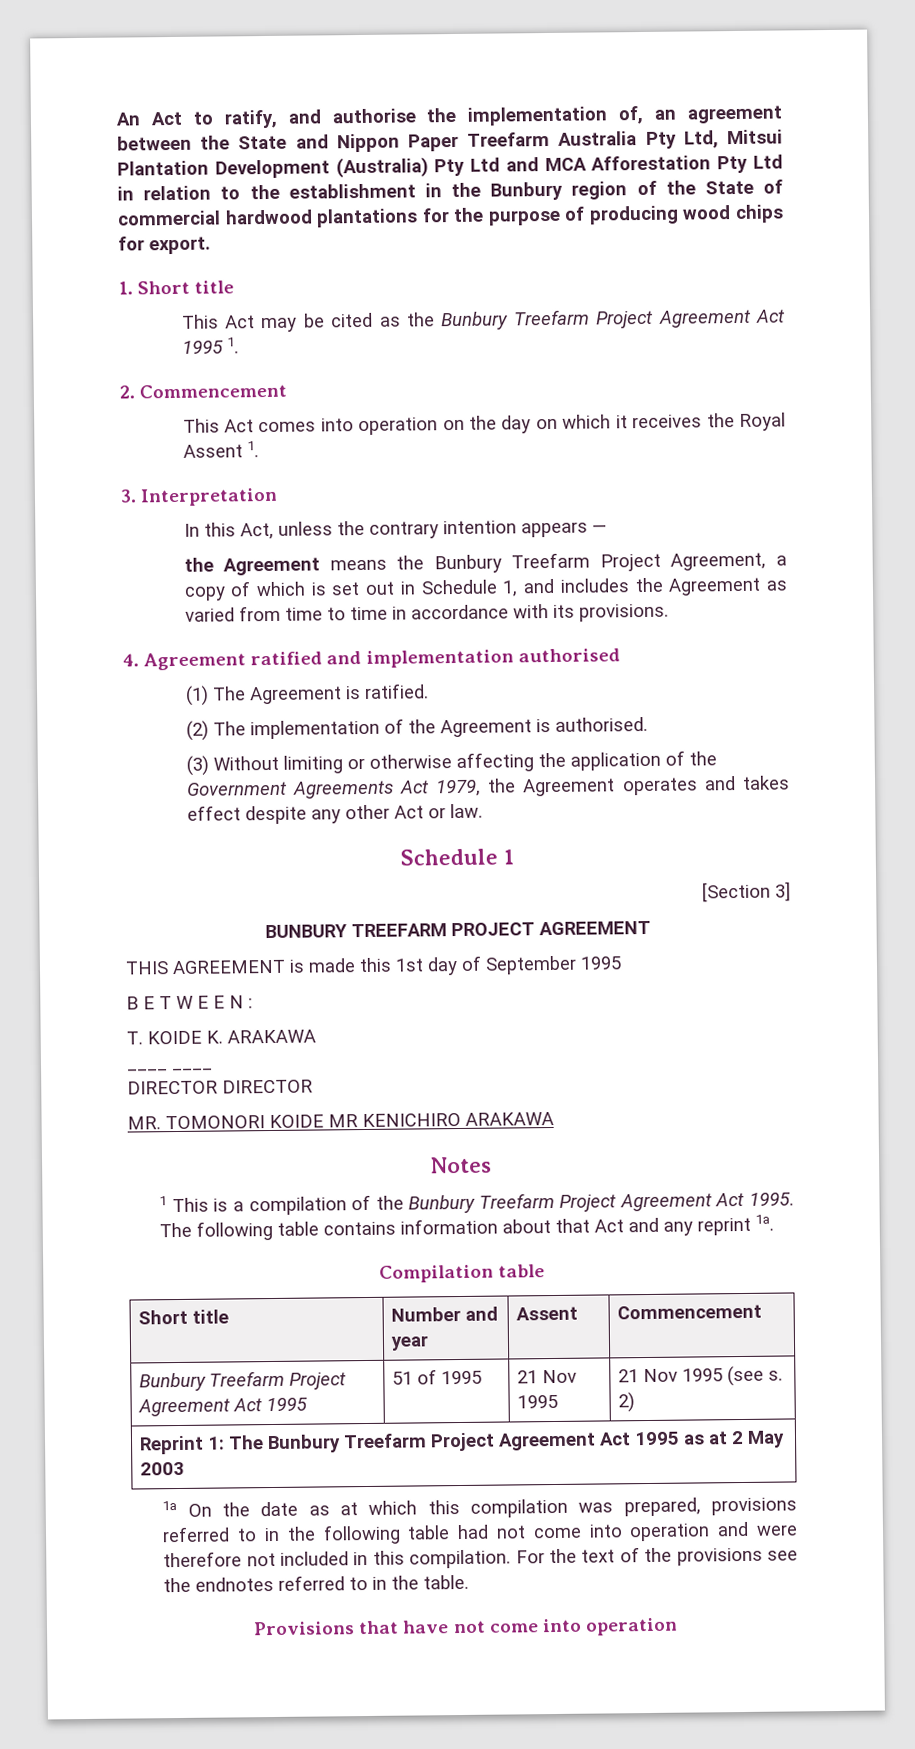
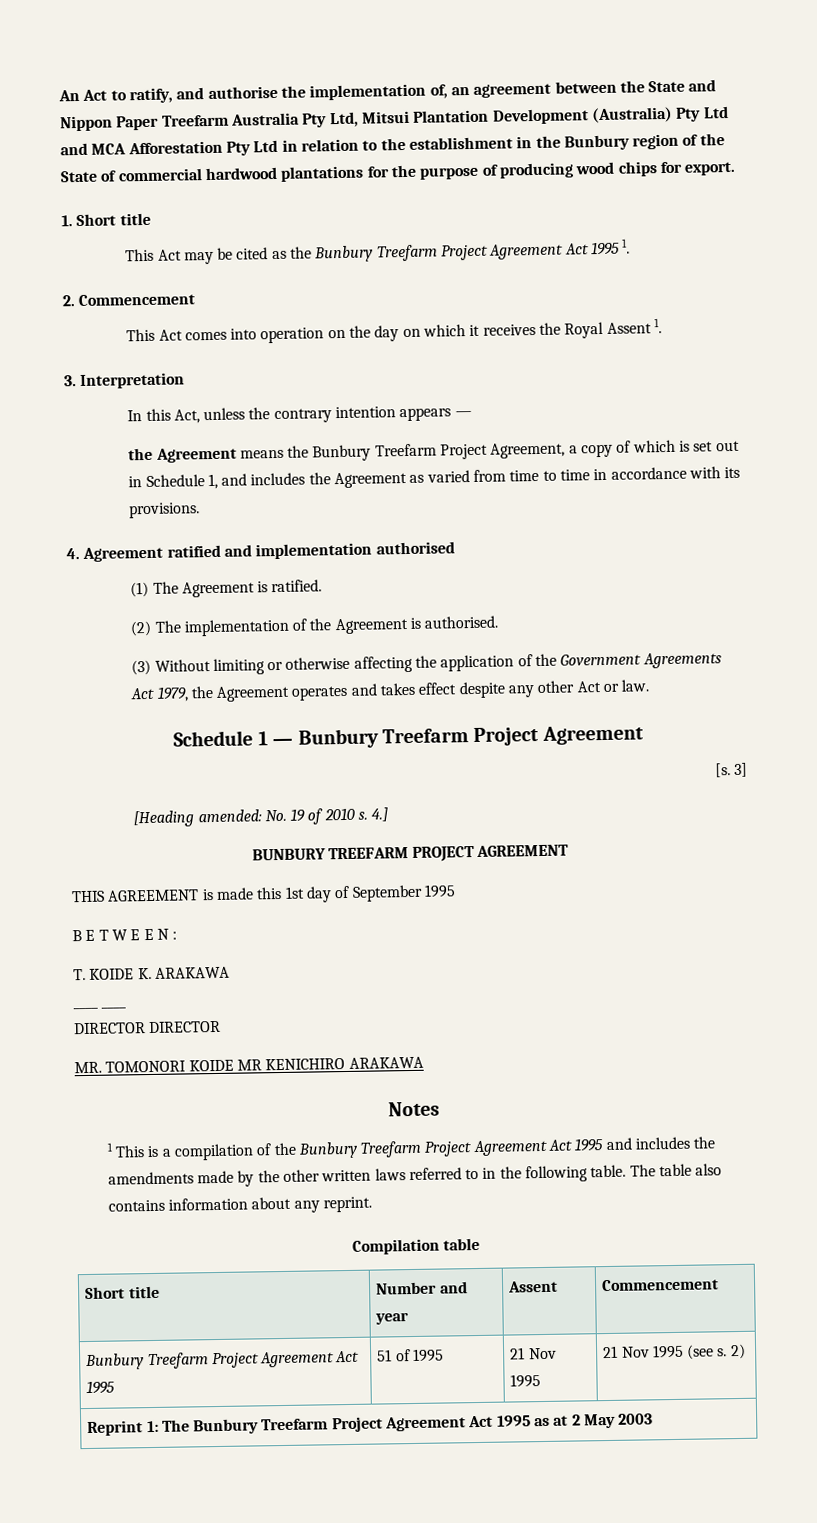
[702,881,791,903] // [Section 3] -> [272,725,644,749] [714,762,748,778] [133,807,389,828] — Bunbury Treefarm Project Agreement // [s. 3] // [Heading amended: No. 19 of 2010 s. 4.]
[749,1192,794,1206] [159,1214,775,1241] 1995. The following table contains information about that Act and any reprint 1a. -> [574,1136,716,1152] [107,1163,723,1187] [107,1196,372,1213] 1995 and includes the amendments made by the other written laws referred to in the following table. The table also contains information about any reprint.
[162,1497,798,1518] [162,1521,798,1545] [163,1547,798,1569] [163,1574,470,1593] [253,1617,678,1636] // 1a On the date as at which this compilation was prepared, provisions referred to in the following table had not come into operation and were therefore not included in this compilation. For the text of the provisions see the endnotes referred to in the table. // Provisions that have not come into operation -> (654, 1419) none

